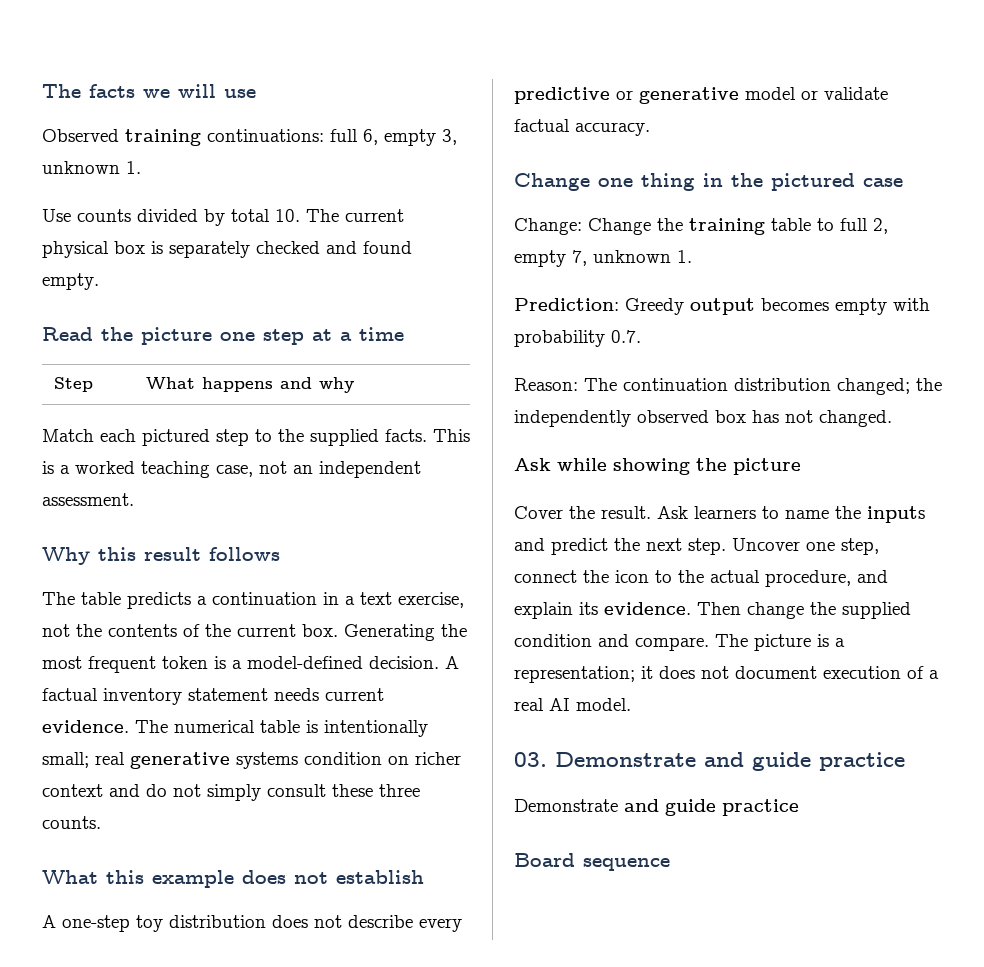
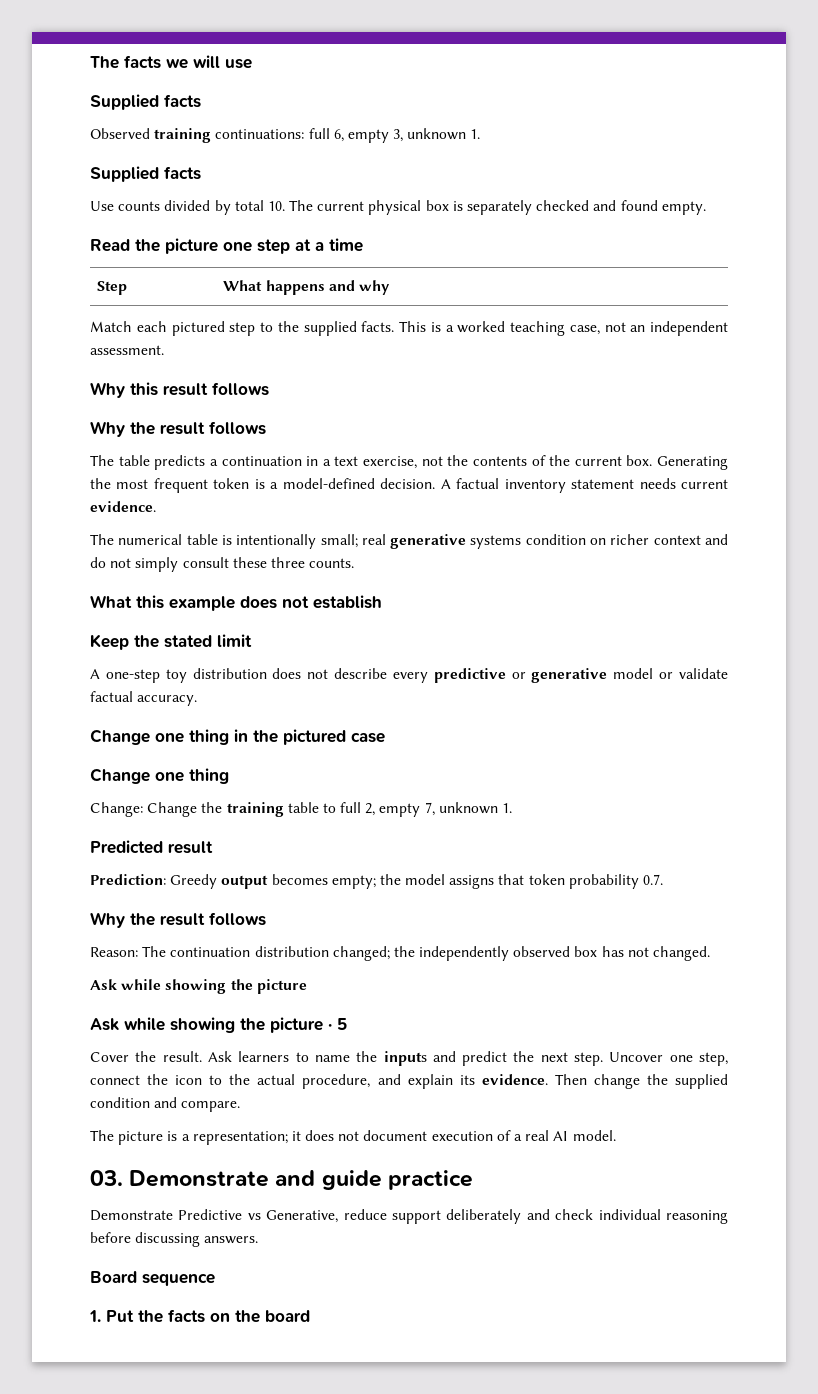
(256, 93) none -> [90,94,201,110] // Supplied facts
(141, 167) none -> [90,166,201,182] // Supplied facts
(280, 554) none -> [90,421,266,437] // Why the result follows
(129, 726) none -> (156, 506) //
(424, 877) none -> [90,634,252,650] // Keep the stated limit
(903, 182) none -> [90,768,229,784] // Change one thing
(692, 256) none -> [90,840,213,854] // Predicted result
[835,298,930,315] [514,330,641,347] empty with probability 0.7. -> [331,874,664,889] [90,912,266,928] empty; the model assigns that token probability 0.7. // Why the result follows
(801, 466) none -> [90,1017,347,1033] // Ask while showing the picture · 5
(709, 644) none -> (241, 1106) //
[624,799,799,816] [514,853,670,871] and guide practice // Board sequence -> [178,1209,728,1224] [90,1232,259,1247] [90,1271,215,1286] [89,1309,310,1323] Predictive vs Generative, reduce support deliberately and check individual reasoning before discussing answers. // Board sequence // 1. Put the facts on the board

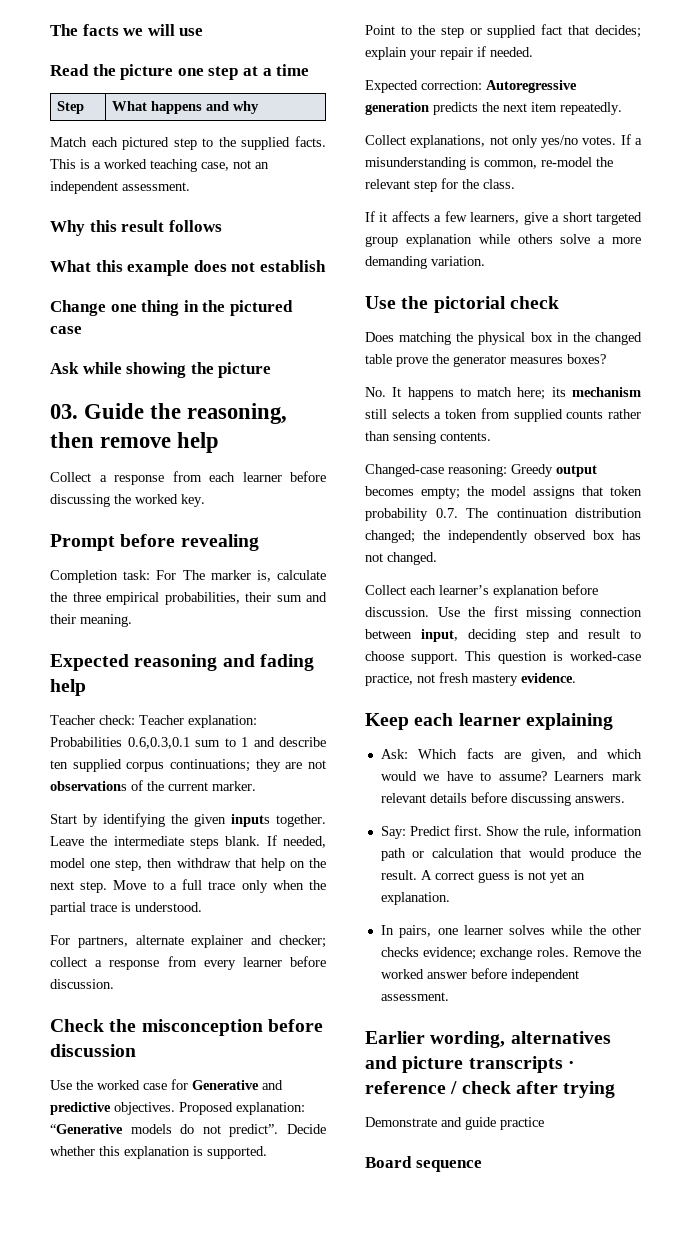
[90,94,201,110] [90,128,481,143] [90,166,201,182] [90,200,706,215] // Supplied facts // Observed training continuations: full 6, empty 3, unknown 1. // Supplied facts // Use counts divided by total 10. The current physical box is separately checked and found empty. -> (204, 32) none
[90,421,266,437] [90,455,728,470] [90,478,728,493] [90,501,156,512] [90,534,728,549] [90,557,355,572] // Why the result follows // The table predicts a continuation in a text exercise, not the contents of the current box. Generating the most frequent token is a model-defined decision. A factual inventory statement needs current evidence. // The numerical table is intentionally small; real generative systems condition on richer context and do not simply consult these three counts. -> (222, 226) none
[90,634,252,650] [90,668,728,683] [90,691,198,706] // Keep the stated limit // A one-step toy distribution does not describe every predictive or generative model or validate factual accuracy. -> (326, 266) none
[90,768,229,784] [90,802,513,817] [90,840,213,854] [90,874,166,885] Change one thing // Change: Change the training table to full 2, empty 7, unknown 1. // Predicted result // Prediction: -> [50,362,272,378] [50,403,288,424] [50,432,220,453] [50,471,326,485] [50,494,205,507] [50,534,259,551] [50,570,326,583] [50,592,327,605] [50,614,132,627] [50,654,314,671] [50,679,86,696] [50,715,257,728] [50,737,326,749] [50,759,326,772] [50,780,256,791] [50,813,326,827] [50,835,327,849] [50,858,326,871] [50,879,326,893] [50,902,202,915] [50,935,326,948] [50,956,326,970] [50,979,114,989] [50,1019,323,1036] [50,1044,136,1057] [50,1079,283,1090] [50,1102,305,1115] [50,1124,326,1137] [50,1146,267,1159] [365,24,641,38] [365,46,533,60] [365,80,577,93] [365,102,622,115] [365,134,642,148] [365,157,613,170] [365,178,515,192] [365,211,642,225] [365,234,641,247] [365,256,485,269] [365,296,559,313] [365,332,642,345] [365,354,606,367] [365,387,641,400] [365,408,641,422] [365,431,491,444] [365,464,507,477] Ask while showing the picture // 03. Guide the reasoning, then remove help // Collect a response from each learner before discussing the worked key. // Prompt before revealing // Completion task: For The marker is, calculate the three empirical probabilities, their sum and their meaning. // Expected reasoning and fading help // Teacher check: Teacher explanation: Probabilities 0.6,0.3,0.1 sum to 1 and describe ten supplied corpus continuations; they are not observations of the current marker. // Start by identifying the given inputs together. Leave the intermediate steps blank. If needed, model one step, then withdraw that help on the next step. Move to a full trace only when the partial trace is understood. // For partners, alternate explainer and checker; collect a response from every learner before discussion. // Check the misconception before discussion // Use the worked case for Generative and predictive objectives. Proposed explanation: “Generative models do not predict”. Decide whether this explanation is supported. // Point to the step or supplied fact that decides; explain your repair if needed. // Expected correction: Autoregressive generation predicts the next item repeatedly. // Collect explanations, not only yes/no votes. If a misunderstanding is common, re-model the relevant step for the class. // If it affects a few learners, give a short targeted group explanation while others solve a more demanding variation. // Use the pictorial check // Does matching the physical box in the changed table prove the generator measures boxes? // No. It happens to match here; its mechanism still selects a token from supplied counts rather than sensing contents. // Changed-case reasoning:
[90,912,266,928] [90,947,138,957] // Why the result follows // Reason: -> (458, 513) none
[90,979,307,994] [90,1017,347,1033] [90,1051,728,1066] [90,1074,728,1089] [90,1097,241,1112] [90,1130,616,1145] [90,1170,473,1190] [90,1209,728,1224] [90,1232,259,1247] [90,1271,215,1286] [89,1309,310,1323] Ask while showing the picture // Ask while showing the picture · 5 // Cover the result. Ask learners to name the inputs and predict the next step. Uncover one step, connect the icon to the actual procedure, and explain its evidence. Then change the supplied condition and compare. // The picture is a representation; it does not document execution of a real AI model. // 03. Demonstrate and guide practice // Demonstrate Predictive vs Generative, reduce support deliberately and check individual reasoning before discussing answers. // Board sequence // 1. Put the facts on the board -> [365,584,598,598] [365,606,642,620] [365,629,641,642] [365,651,641,664] [365,672,576,686] [365,713,613,730] [380,748,642,762] [380,771,642,781] [380,792,625,806] [380,825,642,839] [380,848,641,861] [380,870,585,883] [380,892,450,905] [380,925,641,938] [380,947,641,960] [380,968,579,982] [380,992,449,1001] [365,1031,611,1048] [365,1056,575,1073] [365,1081,616,1098] [365,1117,544,1130] [365,1156,482,1172] Collect each learner’s explanation before discussion. Use the first missing connection between input, deciding step and result to choose support. This question is worked-case practice, not fresh mastery evidence. // Keep each learner explaining // Ask: Which facts are given, and which would we have to assume? Learners mark relevant details before discussing answers. // Say: Predict first. Show the rule, information path or calculation that would produce the result. A correct guess is not yet an explanation. // In pairs, one learner solves while the other checks evidence; exchange roles. Remove the worked answer before independent assessment. // Earlier wording, alternatives and picture transcripts · reference / check after trying // Demonstrate and guide practice // Board sequence

